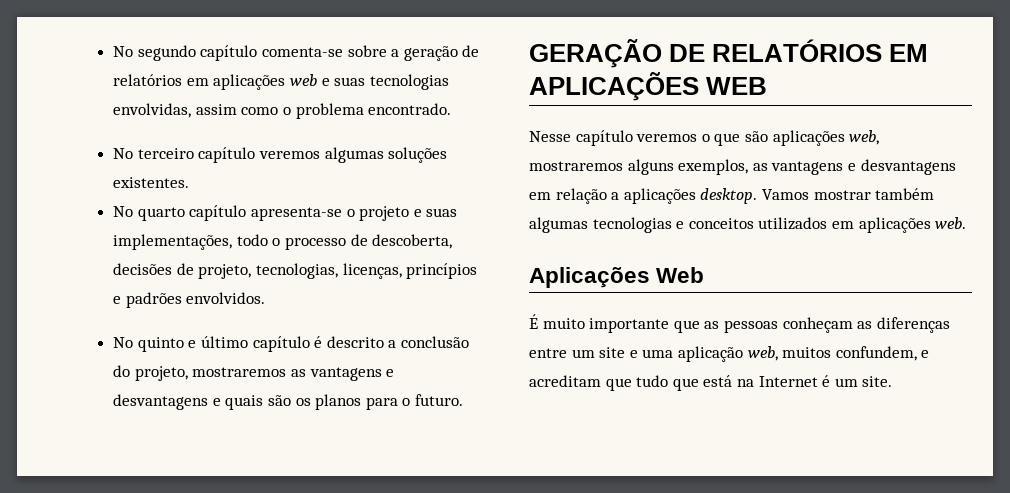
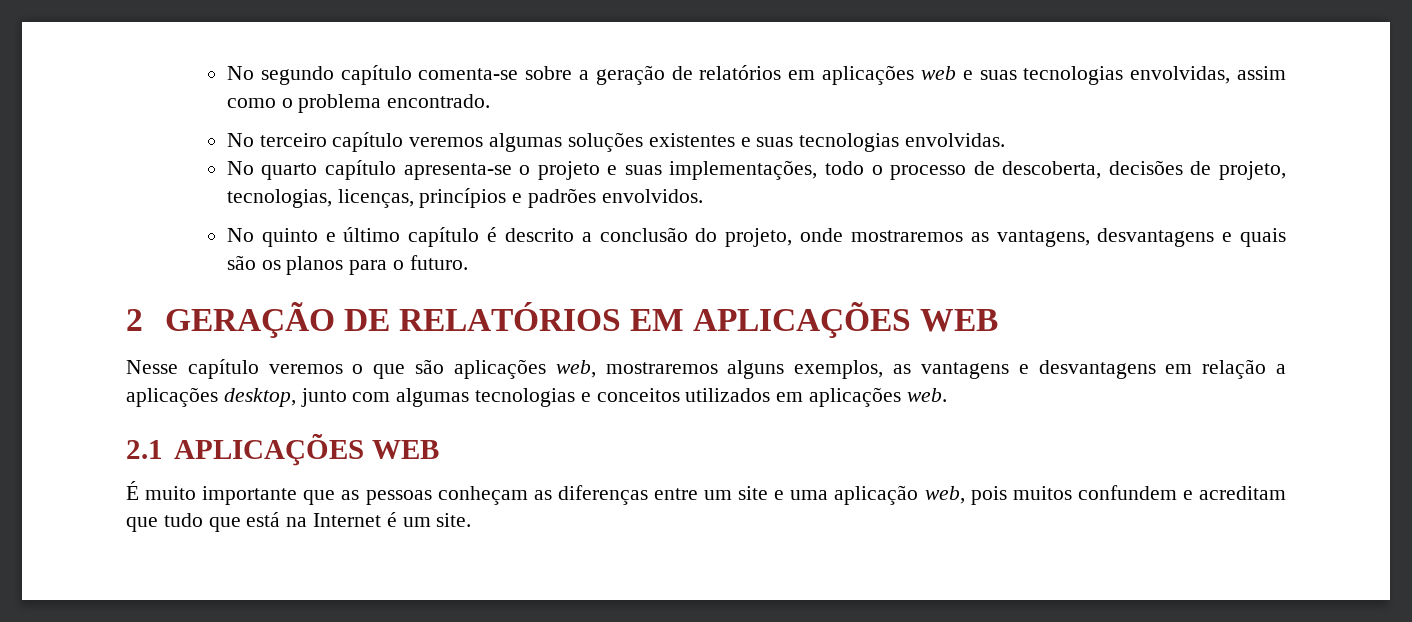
[113,177,190,188] existentes. -> [648,133,1005,152] existentes e suas tecnologias envolvidas.
(188, 373) none -> [800,228,844,242] onde
[309,367,395,381] vantagens e -> [996,230,1090,247] vantagens,
(463, 400) none -> [126,309,143,331] 2
[700,188,935,204] desktop. Vamos mostrar também -> [223,388,391,407] desktop, junto com
[529,267,705,288] Aplicações Web -> [126,433,439,466] 2.1 APLICAÇÕES WEB
[782,346,917,361] muitos confundem, -> [970,485,1177,505] pois muitos confundem

